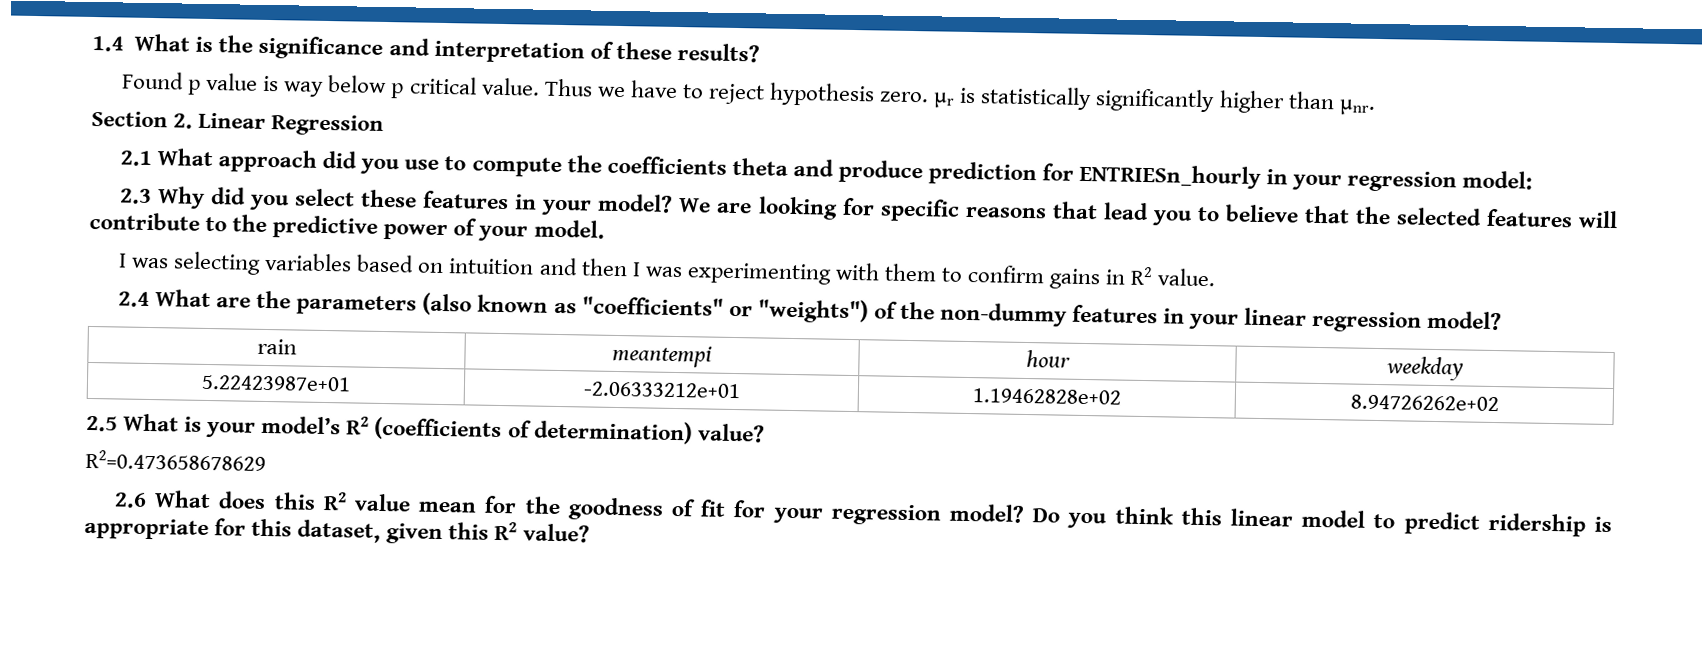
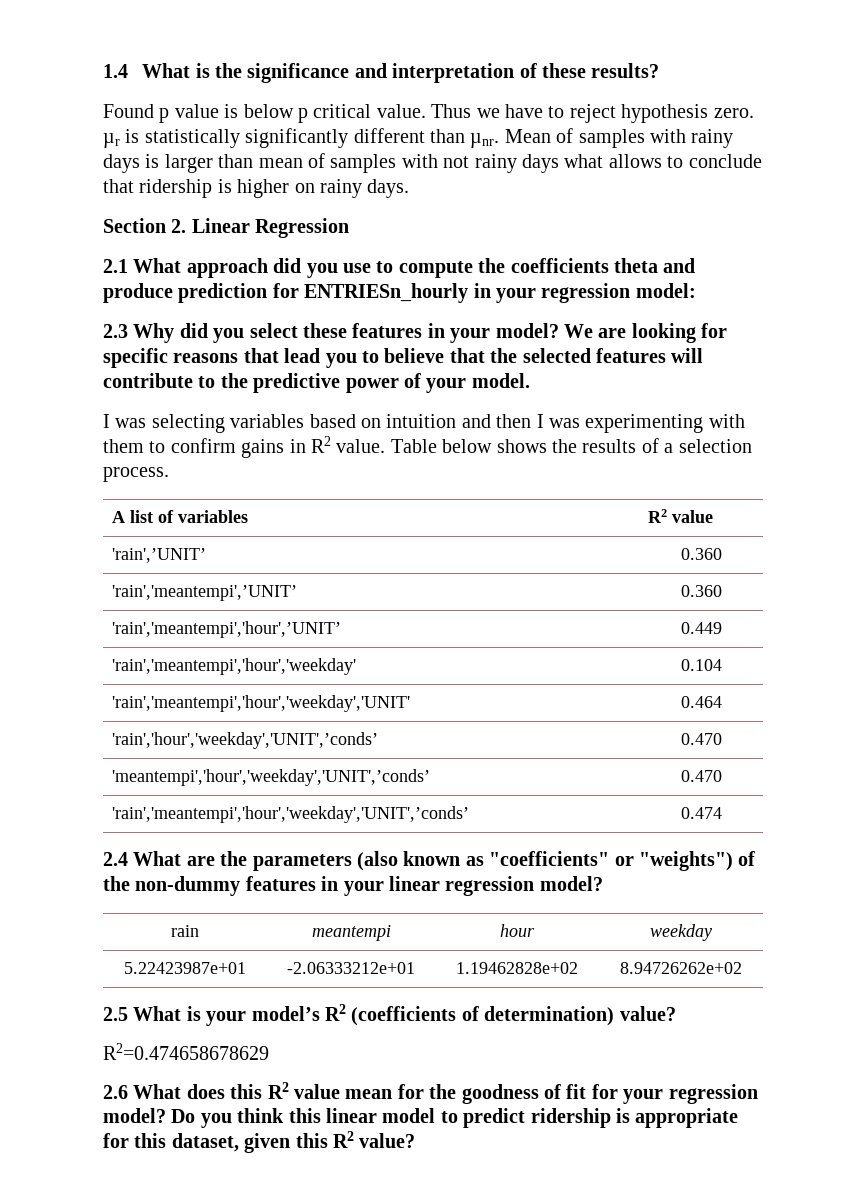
[283,81,325,97] way -> (239, 111) none
[1218,90,1285,114] higher -> [353,128,425,143] different
(1375, 107) none -> [504,128,734,148] [103,153,762,173] [103,179,410,198] Mean of samples with rainy days is larger than mean of samples with not rainy days what allows to conclude that ridership is higher on rainy days.
(1217, 277) none -> [390,438,752,453] [103,467,169,482] [112,510,249,523] [648,509,714,523] [112,548,207,563] [680,548,722,560] [112,585,298,601] [680,585,722,597] [112,621,342,638] [680,622,722,634] [112,658,357,675] [680,659,722,671] [112,695,411,712] [680,696,722,708] [112,732,379,749] [680,733,722,745] [112,769,431,786] [680,770,722,782] [112,806,470,823] [680,807,722,819] Table below shows the results of a selection process. // A list of variables | R2 value // 'rain',’UNIT’ | 0.360 // 'rain','meantempi',’UNIT’ | 0.360 // 'rain','meantempi','hour',’UNIT’ | 0.449 // 'rain','meantempi','hour','weekday' | 0.104 // 'rain','meantempi','hour','weekday','UNIT' | 0.464 // 'rain','hour','weekday','UNIT',’conds’ | 0.470 // 'meantempi','hour','weekday','UNIT',’conds’ | 0.470 // 'rain','meantempi','hour','weekday','UNIT',’conds’ | 0.474
[85,449,266,471] R2=0.473658678629 -> [103,1043,269,1060] R2=0.474658678629

